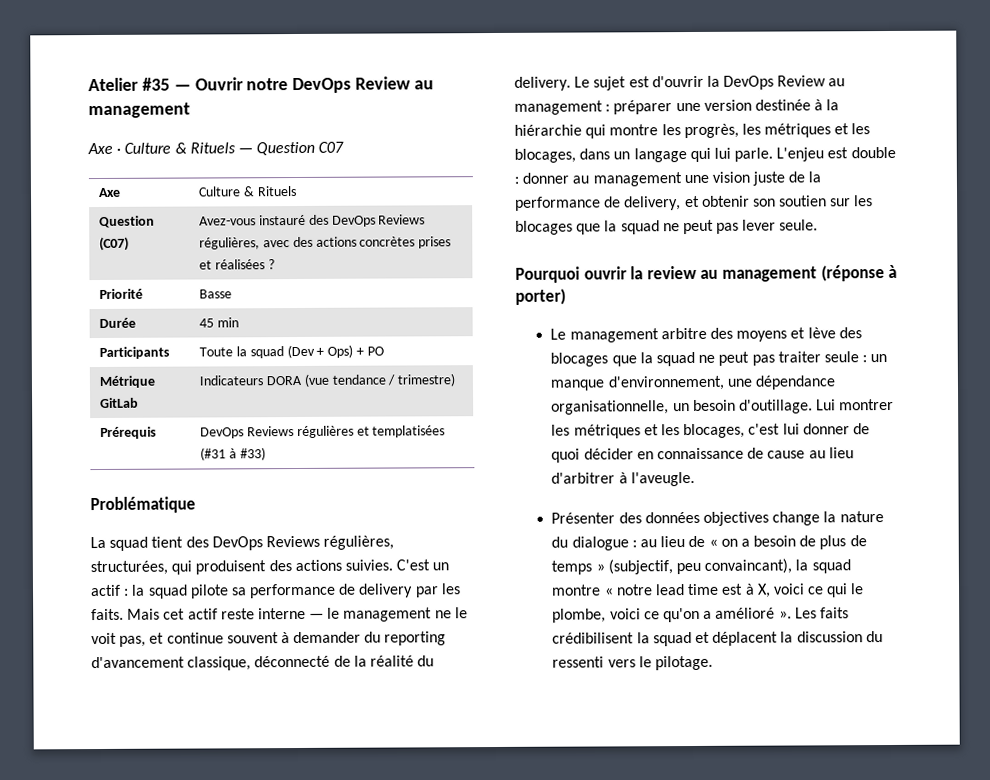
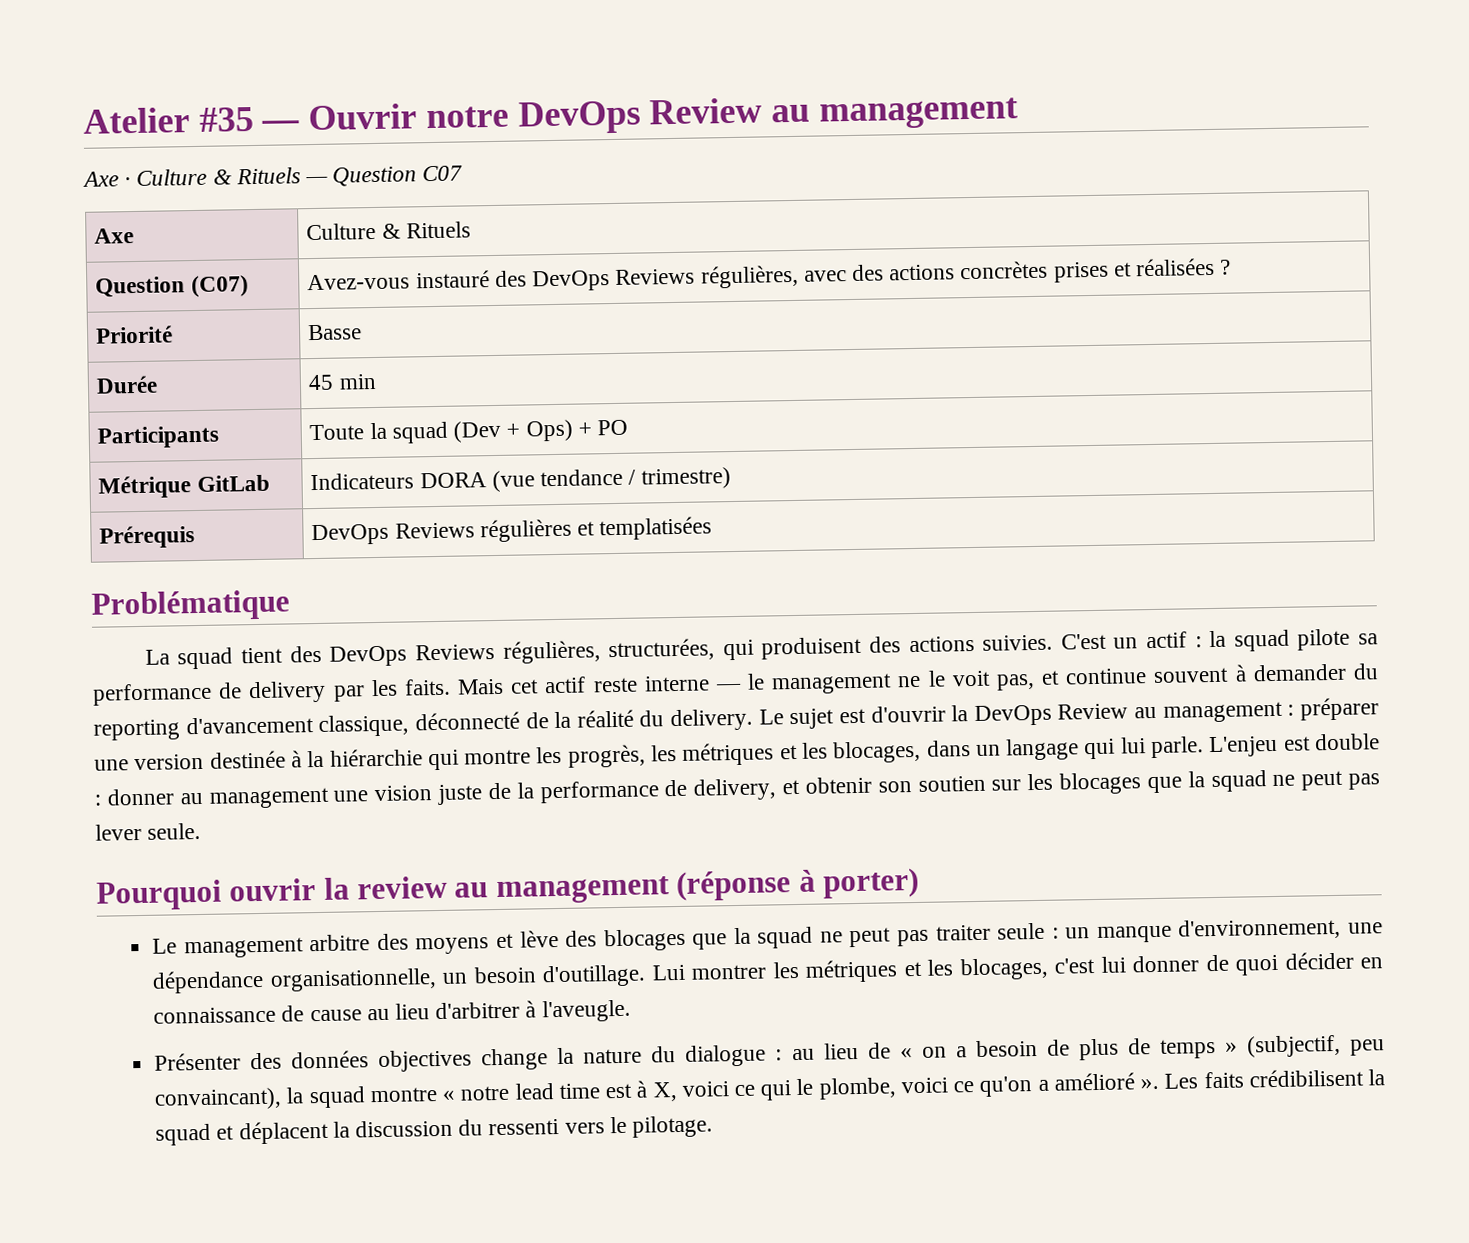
[200,447,266,461] (#31 à #33) -> (713, 528) none

